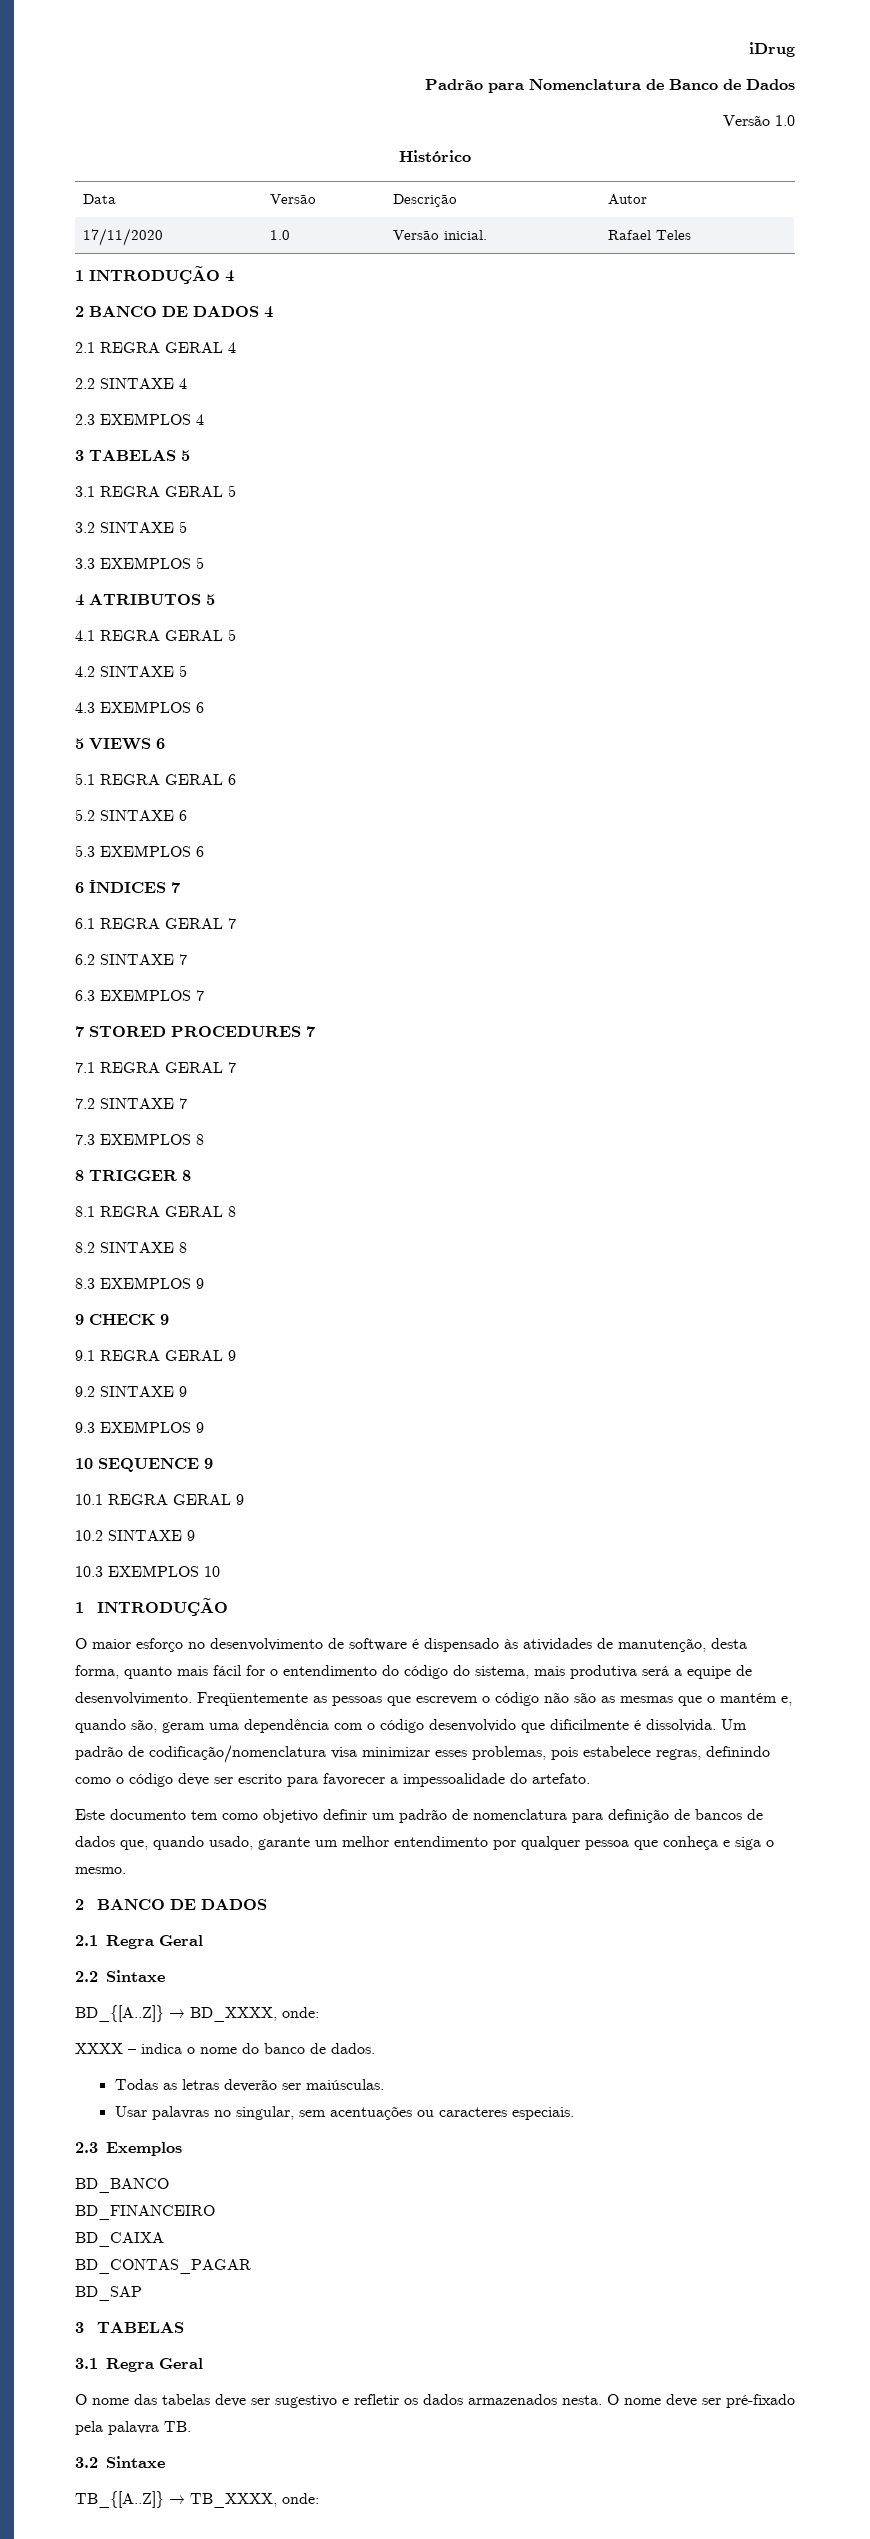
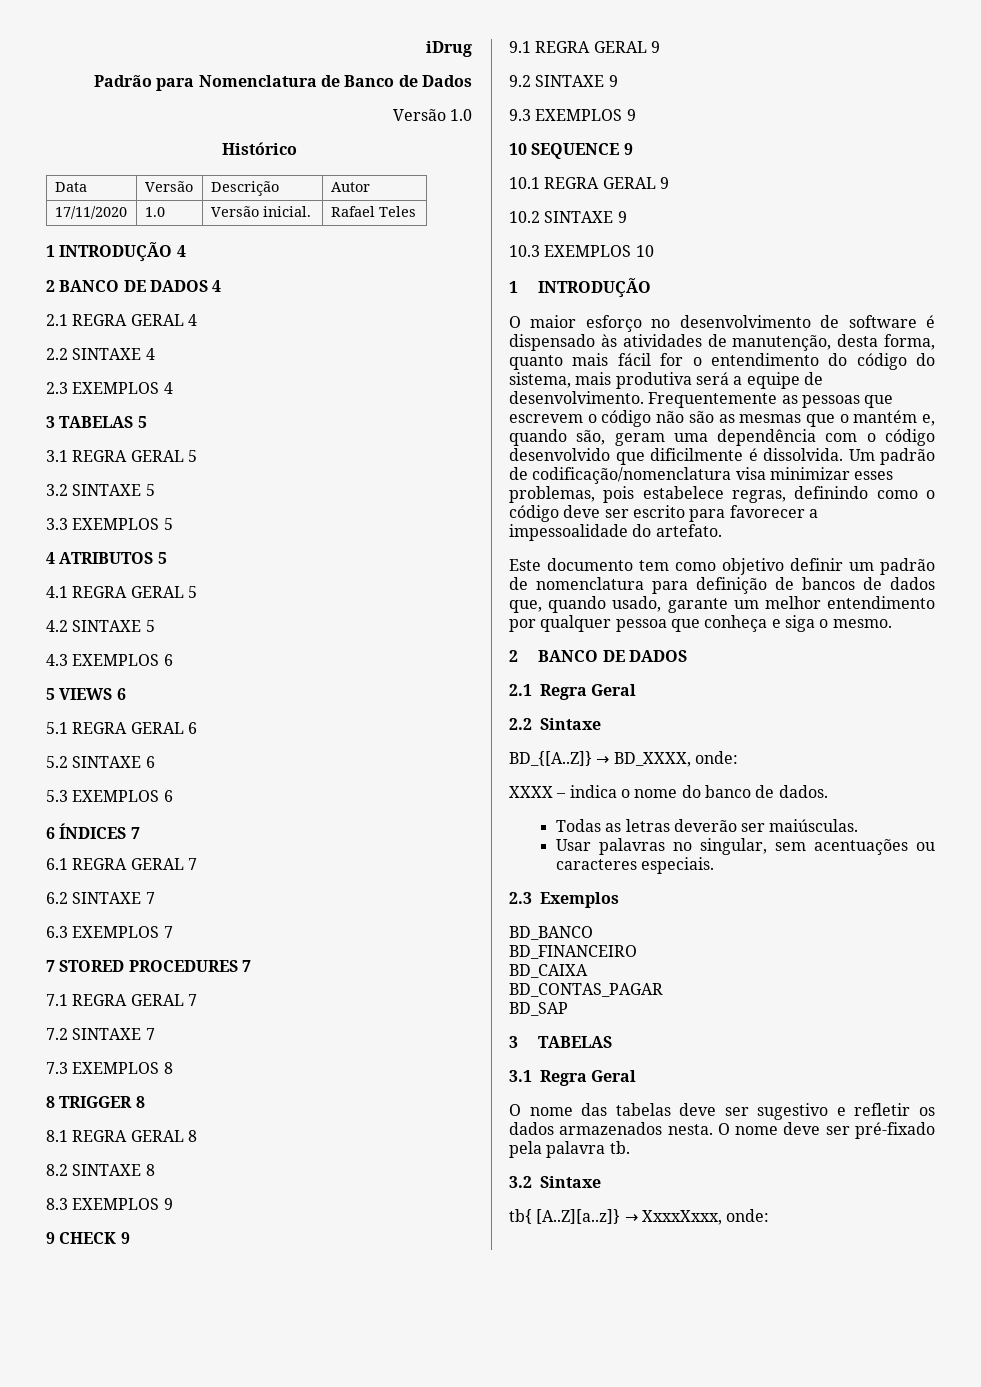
[197,1692,308,1706] Freqüentemente -> [648,392,778,408] Frequentemente
[164,2421,191,2432] TB. -> [609,1141,630,1154] tb.
[75,2491,277,2508] TB_{[A..Z]} → TB_XXXX, -> [509,1209,722,1225] tb{ [A..Z][a..z]} → XxxxXxxx,

